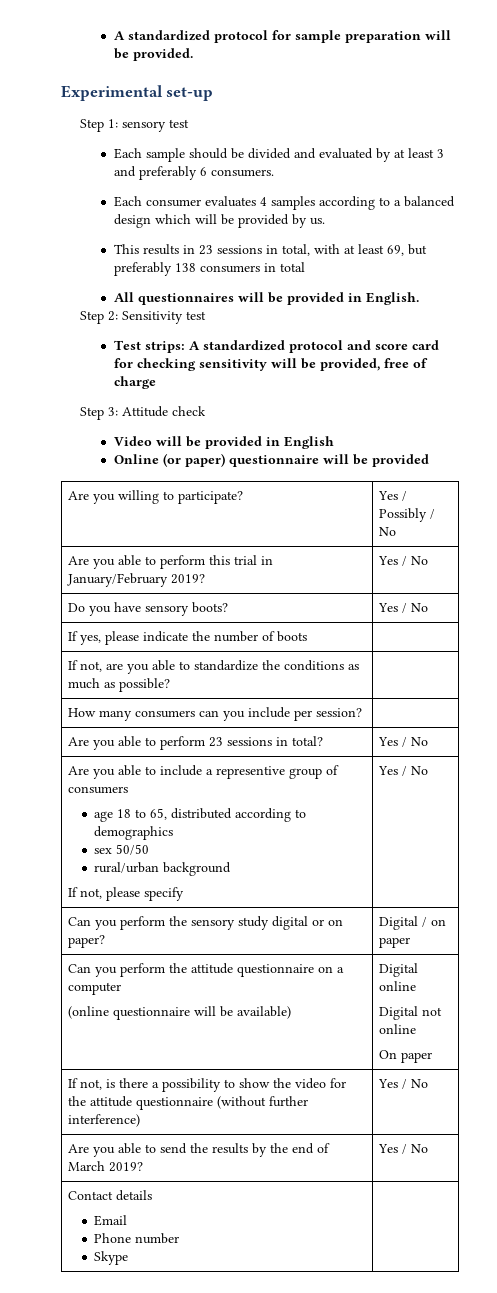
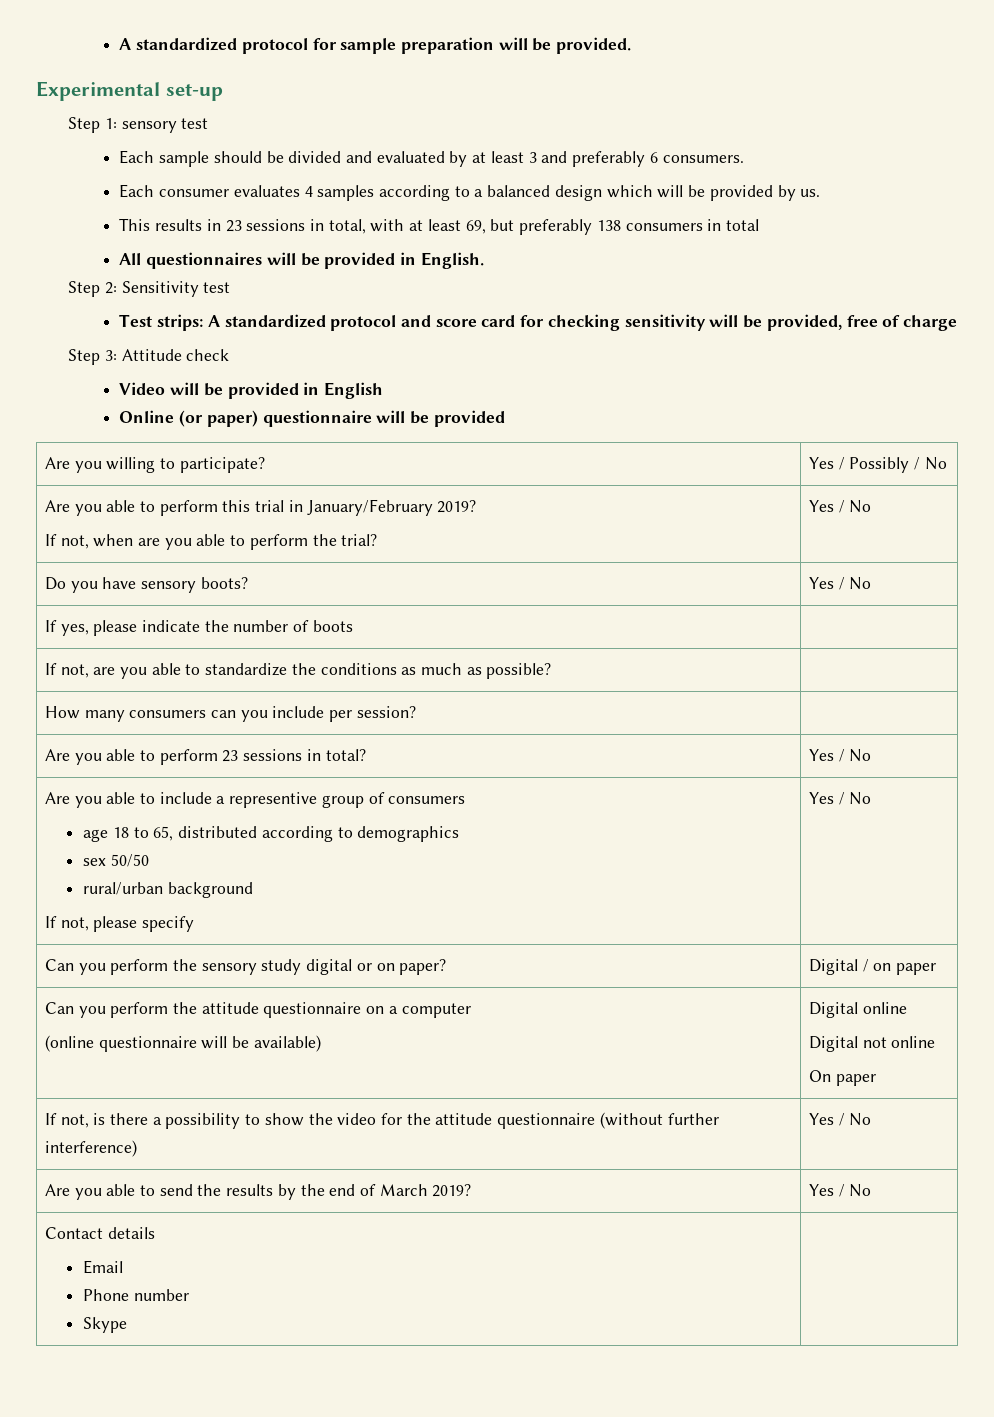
(205, 579) none -> [44,534,378,550] // If not, when are you able to perform the trial?

